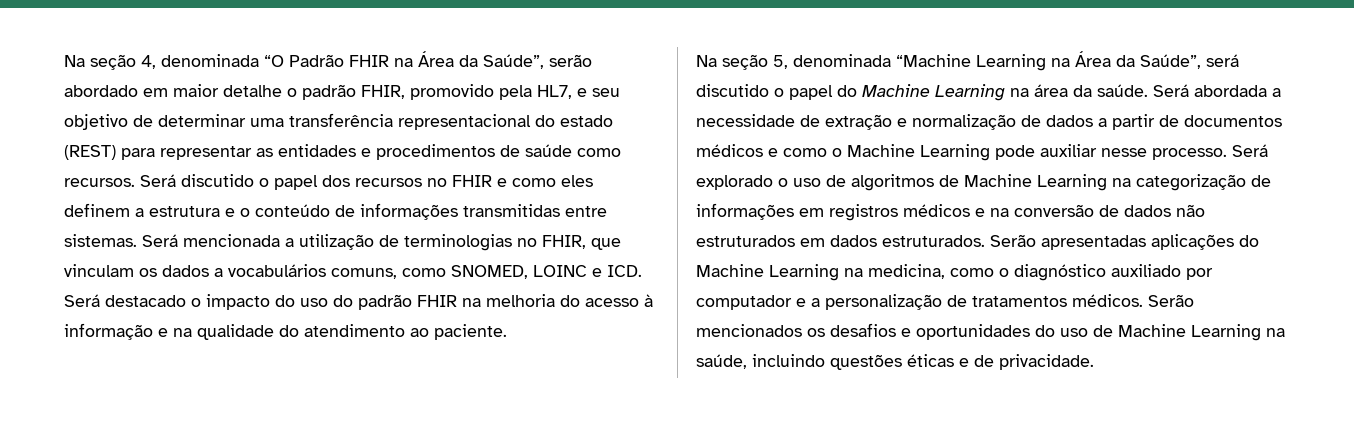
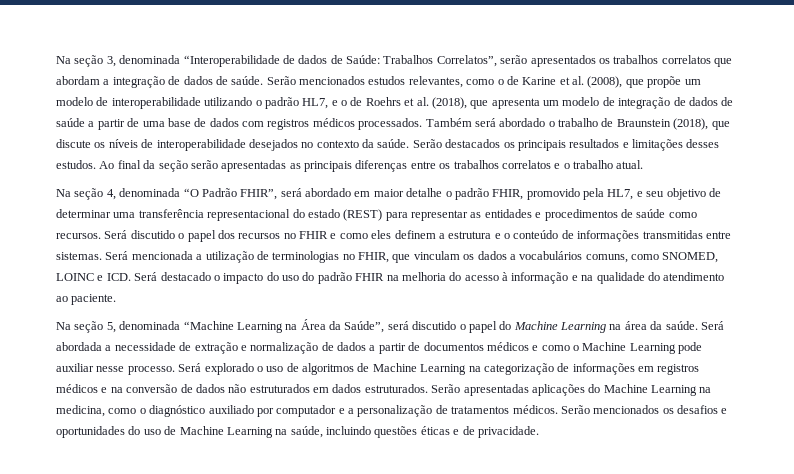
[64,51,592,70] Na seção 4, denominada “O Padrão FHIR na Área da Saúde”, serão -> [56,55,732,67] [56,76,701,88] [56,97,734,109] [56,118,730,130] [56,139,720,151] [56,160,644,172] [56,188,302,200] Na seção 3, denominada “Interoperabilidade de dados de Saúde: Trabalhos Correlatos”, serão apresentados os trabalhos correlatos que abordam a integração de dados de saúde. Serão mencionados estudos relevantes, como o de Karine et al. (2008), que propõe um modelo de interoperabilidade utilizando o padrão HL7, e o de Roehrs et al. (2018), que apresenta um modelo de integração de dados de saúde a partir de uma base de dados com registros médicos processados. Também será abordado o trabalho de Braunstein (2018), que discute os níveis de interoperabilidade desejados no contexto da saúde. Serão destacados os principais resultados e limitações desses estudos. Ao final da seção serão apresentadas as principais diferenças entre os trabalhos correlatos e o trabalho atual. // Na seção 4, denominada “O Padrão FHIR”, será

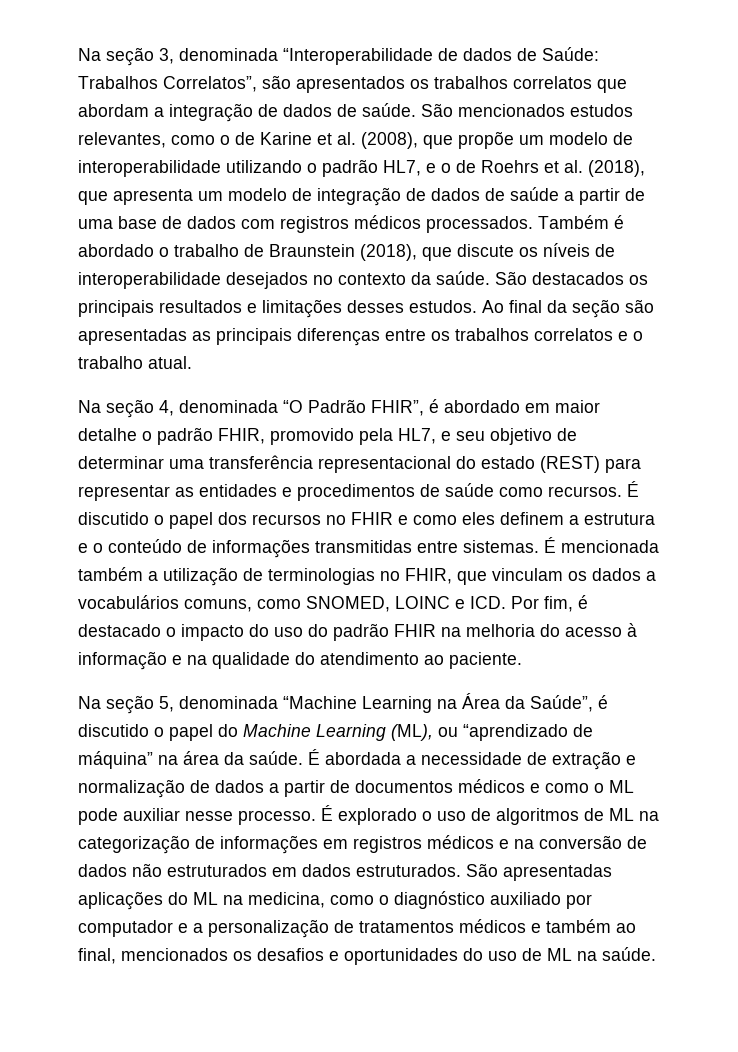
[500,55,528,64] serão -> [262,75,291,89] são
[266,76,296,85] Serão -> [421,103,453,117] São
[474,118,496,127] será -> [614,215,624,229] é
[412,139,442,148] Serão -> [495,271,527,285] São
[190,160,218,169] serão -> [625,299,654,313] são
[280,188,302,197] será -> [429,399,439,413] é
[104,230,128,239] Será -> [627,481,639,497] É
[105,251,193,260] Será mencionada -> [544,537,659,553] [78,567,143,581] É mencionada também
[134,272,158,281] Será -> [511,595,588,612] Por fim, é
[387,321,409,330] será -> [598,695,608,709] é
(606, 327) none -> [391,724,593,741] [78,751,153,769] (ML), ou “aprendizado de máquina”
[700,321,724,330] Será -> [308,749,320,765] É
[582,342,676,354] Machine Learning -> [609,780,634,793] ML
[178,363,202,372] Será -> [321,805,333,821] É
[372,363,467,375] Machine Learning -> [609,808,634,821] ML
[431,384,461,393] Serão -> [466,863,498,877] São
[603,384,697,396] Machine Learning -> [193,892,218,905] ML
[512,405,590,414] médicos. Serão -> [459,919,636,933] [78,948,116,964] médicos e também ao final,
[179,426,539,438] Machine Learning na saúde, incluindo questões éticas e de privacidade. -> [547,947,656,961] ML na saúde.

